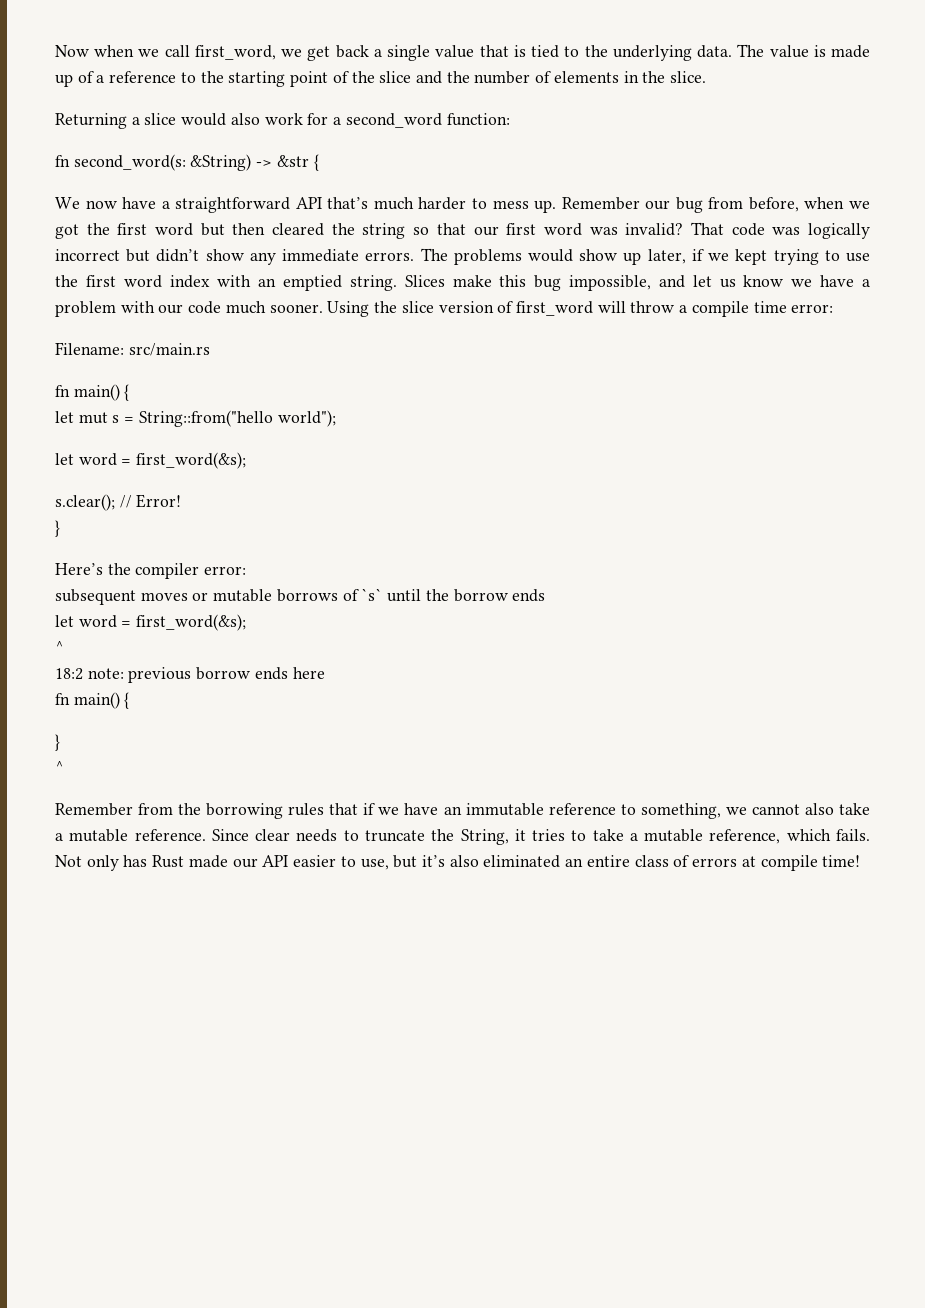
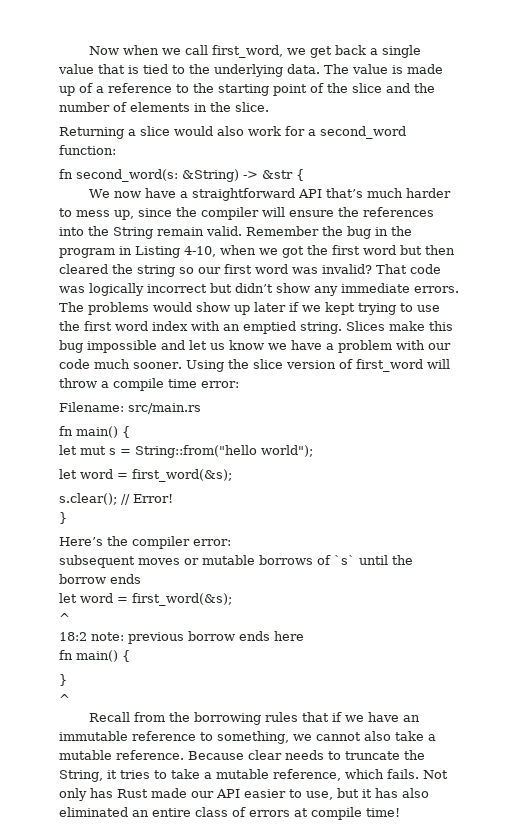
[534,197,799,213] up. Remember our bug from before, -> [114,207,434,220] [59,226,412,239] [59,246,216,258] up, since the compiler will ensure the references into the String remain valid. Remember the bug in the program in Listing 4-10,
[436,223,466,235] that -> (194, 270) none
[647,249,686,264] later, -> [254,302,286,312] later
[569,275,652,291] impossible, -> [87,340,157,353] impossible
[55,803,133,816] Remember -> [88,712,130,722] Recall
[211,829,249,841] Since -> [188,751,244,760] Because
[421,855,445,867] it’s -> [362,788,398,798] it has

